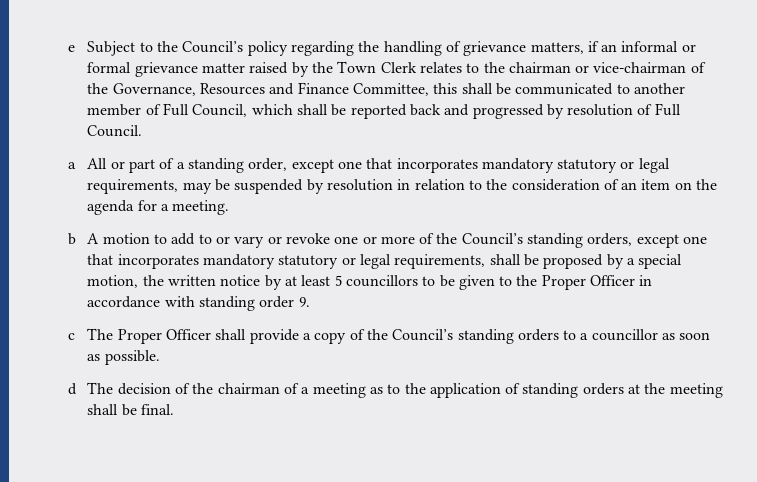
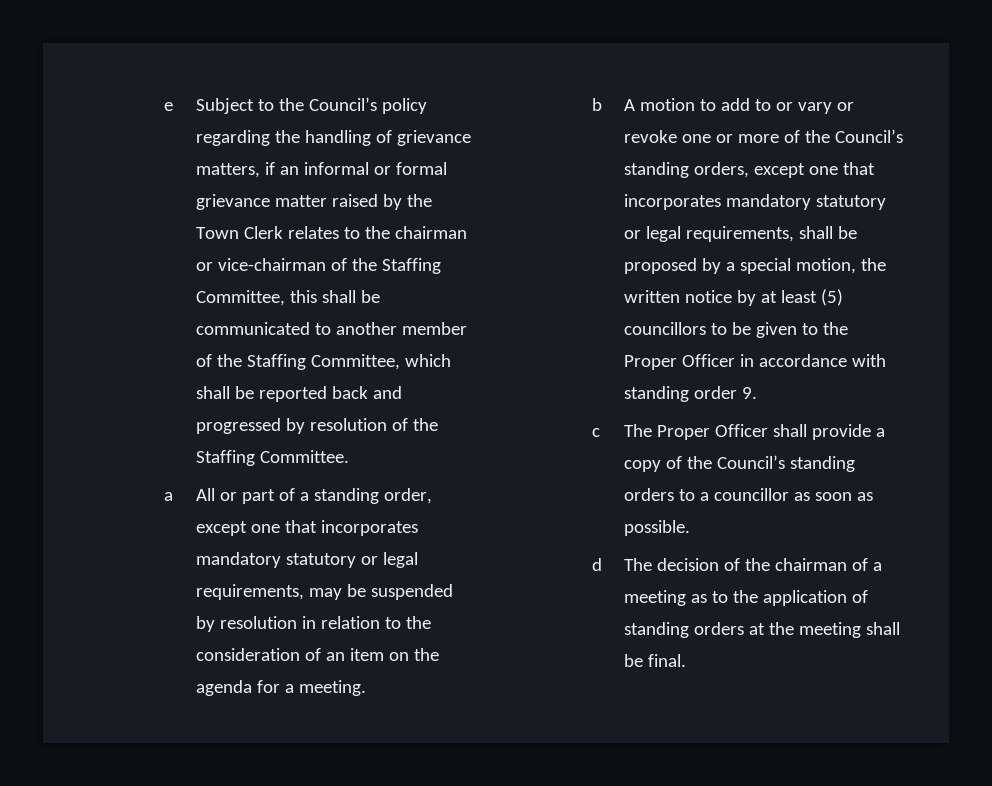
[112,82,349,96] Governance, Resources and Finance -> [382,258,442,274] Staffing
[162,103,248,117] Full Council, -> [217,354,401,370] the Staffing Committee,
[654,103,681,116] [87,125,143,137] Full Council. -> [413,418,439,431] [196,450,350,466] the Staffing Committee.
[334,275,342,286] 5 -> [821,289,844,306] (5)

